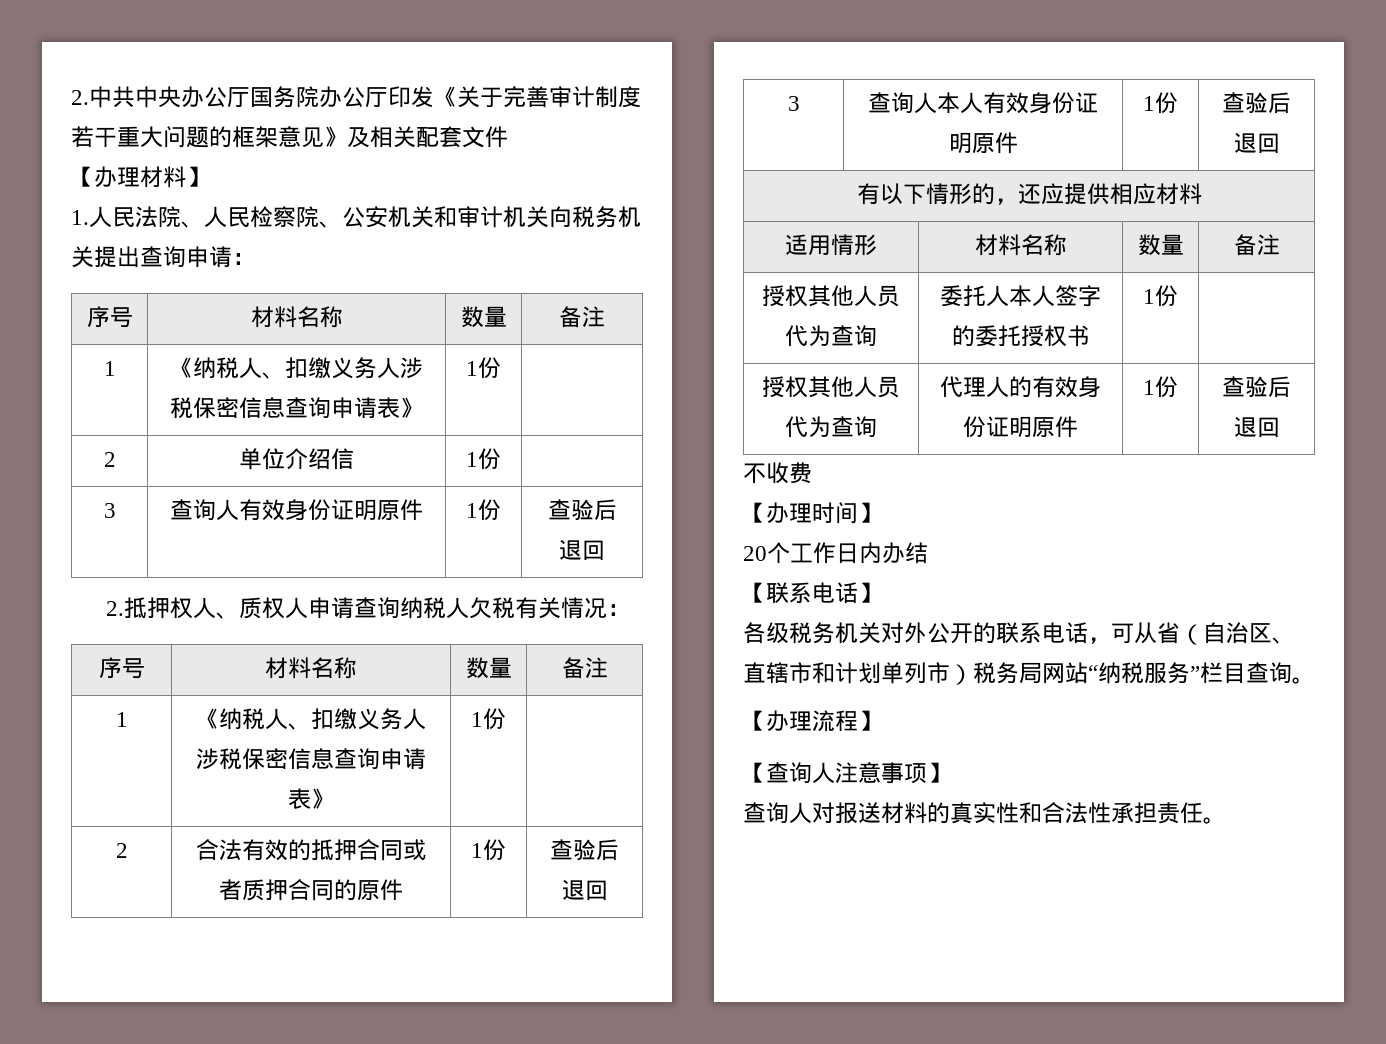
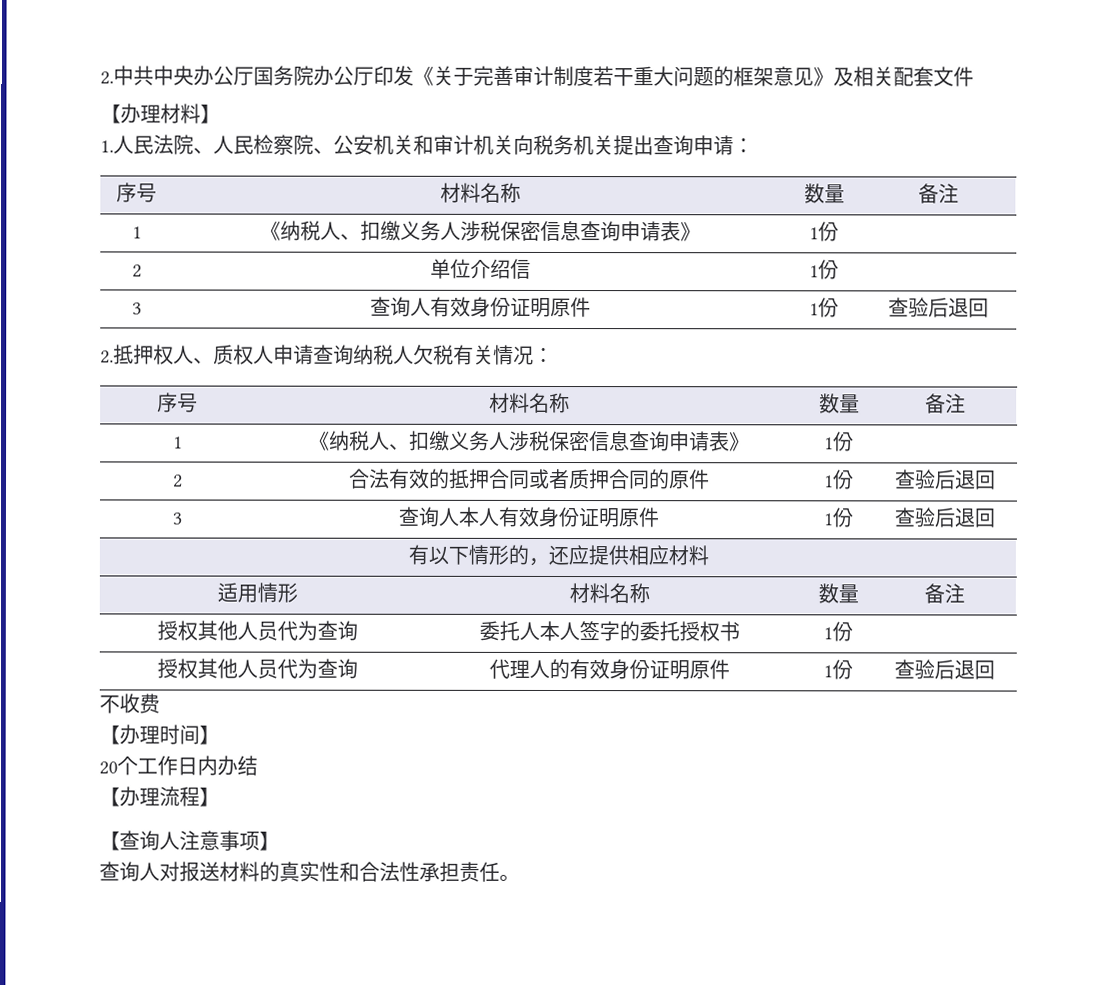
[743,582,881,604] [743,622,1295,645] [743,662,1315,685] // 【联系电话】 // 各级税务机关对外公开的联系电话，可从省（自治区、直辖市和计划单列市）税务局网站“纳税服务”栏目查询。 -> (258, 765) none

